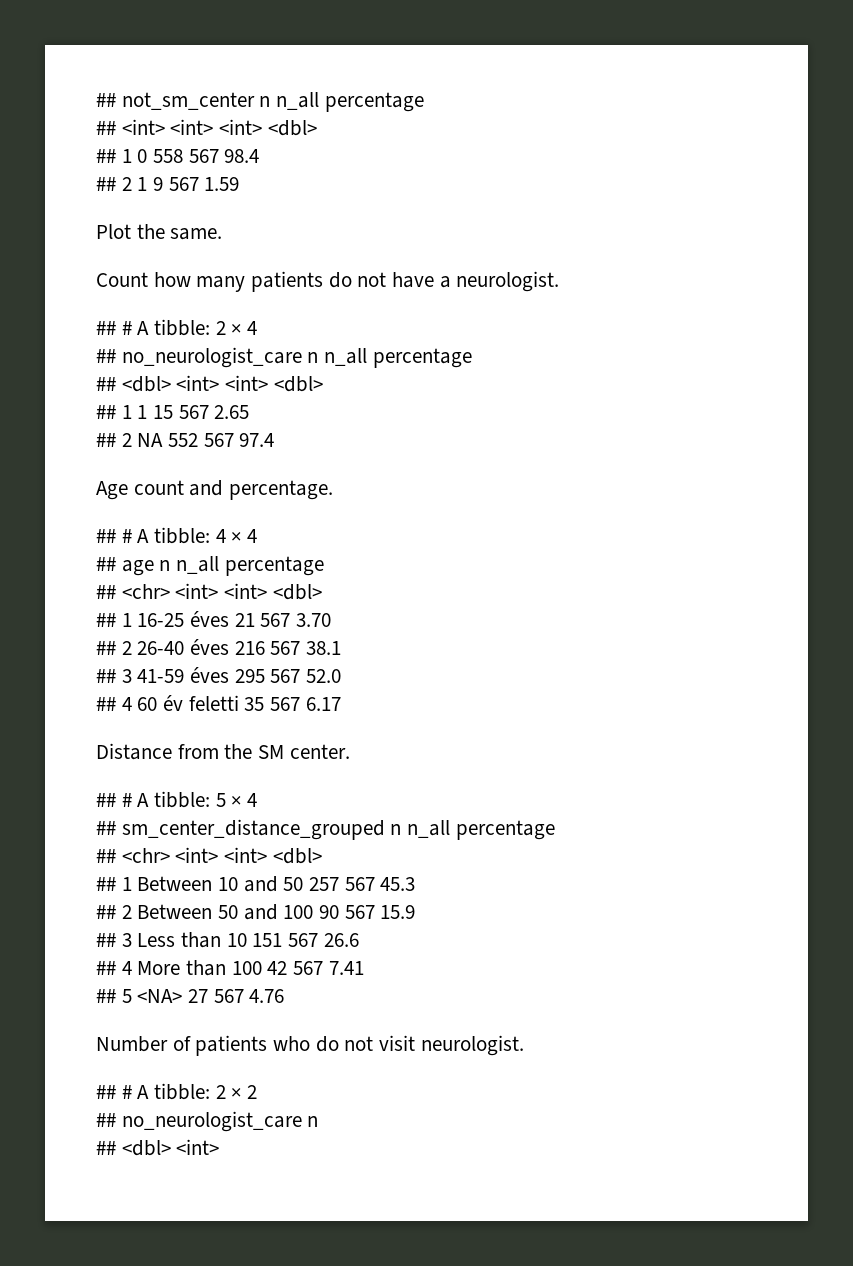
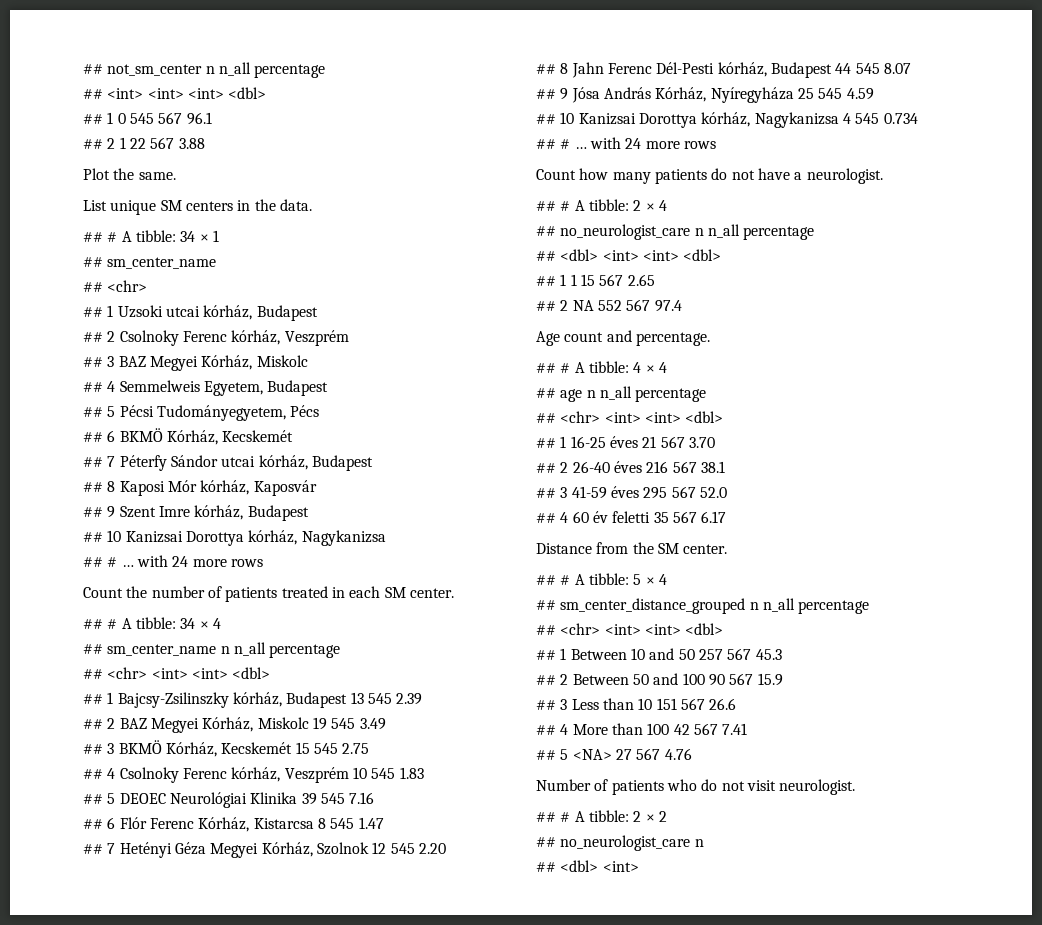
[153,149,260,163] 558 567 98.4 -> [129,112,212,125] 545 567 96.1
[153,177,240,191] 9 567 1.59 -> [129,137,205,149] 22 567 3.88
(223, 234) none -> [83,199,312,215] [83,230,219,242] [83,257,217,269] [83,280,148,292] [83,305,318,321] [83,330,349,346] [83,355,308,371] [83,380,329,396] [83,405,320,421] [83,428,294,445] [83,455,373,471] [83,480,317,496] [83,505,309,521] [83,530,386,546] [83,555,263,567] [83,586,454,602] [83,617,221,629] [83,642,341,658] [83,667,271,679] [83,692,423,708] [83,717,386,733] [83,740,370,757] [83,767,424,783] [83,792,375,808] [83,817,384,832] [83,842,446,858] [536,62,911,78] [536,87,874,103] [536,112,918,128] [536,137,716,149] // List unique SM centers in the data. // ## # A tibble: 34 × 1 // ## sm_center_name // ## <chr> // ## 1 Uzsoki utcai kórház, Budapest // ## 2 Csolnoky Ferenc kórház, Veszprém // ## 3 BAZ Megyei Kórház, Miskolc // ## 4 Semmelweis Egyetem, Budapest // ## 5 Pécsi Tudományegyetem, Pécs // ## 6 BKMÖ Kórház, Kecskemét // ## 7 Péterfy Sándor utcai kórház, Budapest // ## 8 Kaposi Mór kórház, Kaposvár // ## 9 Szent Imre kórház, Budapest // ## 10 Kanizsai Dorottya kórház, Nagykanizsa // ## # … with 24 more rows // Count the number of patients treated in each SM center. // ## # A tibble: 34 × 4 // ## sm_center_name n n_all percentage // ## <chr> <int> <int> <dbl> // ## 1 Bajcsy-Zsilinszky kórház, Budapest 13 545 2.39 // ## 2 BAZ Megyei Kórház, Miskolc 19 545 3.49 // ## 3 BKMÖ Kórház, Kecskemét 15 545 2.75 // ## 4 Csolnoky Ferenc kórház, Veszprém 10 545 1.83 // ## 5 DEOEC Neurológiai Klinika 39 545 7.16 // ## 6 Flór Ferenc Kórház, Kistarcsa 8 545 1.47 // ## 7 Hetényi Géza Megyei Kórház, Szolnok 12 545 2.20 // ## 8 Jahn Ferenc Dél-Pesti kórház, Budapest 44 545 8.07 // ## 9 Jósa András Kórház, Nyíregyháza 25 545 4.59 // ## 10 Kanizsai Dorottya kórház, Nagykanizsa 4 545 0.734 // ## # … with 24 more rows

